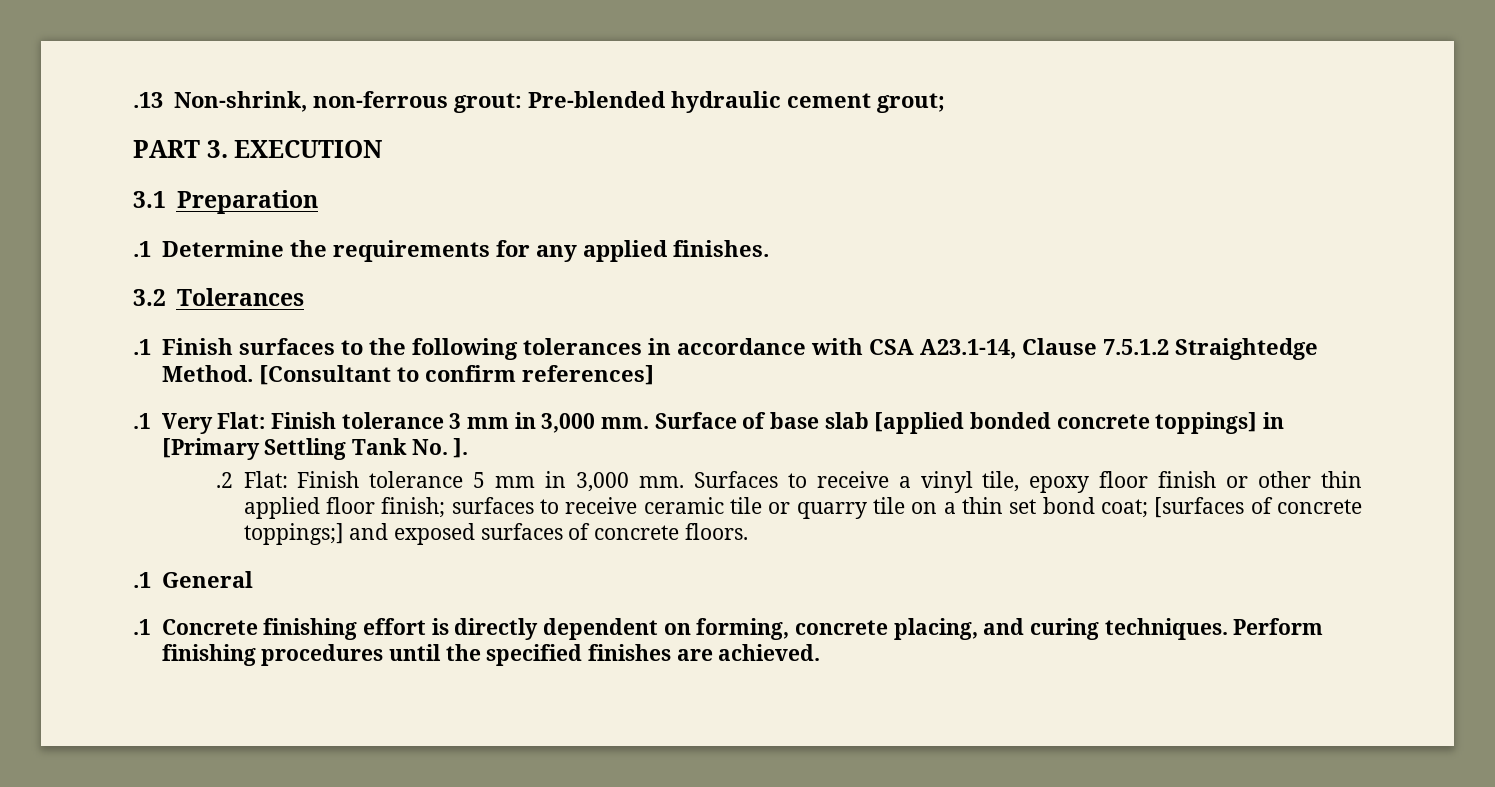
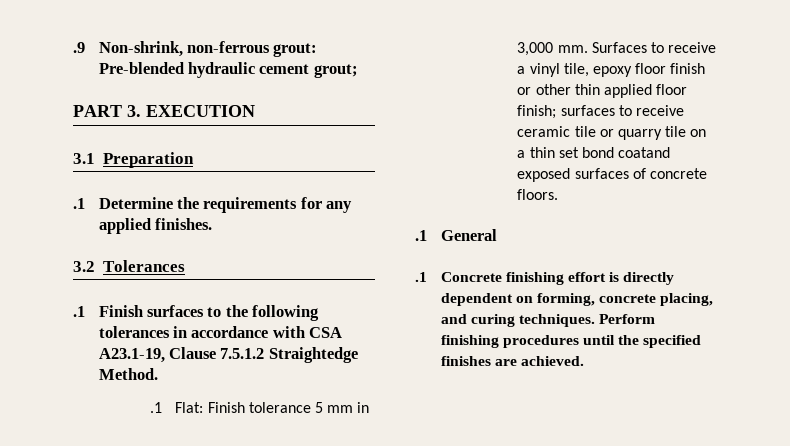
[133,92,163,108] .13 -> [73,42,85,53] .9
[919,339,1016,359] A23.1-14, -> [98,348,165,363] A23.1-19,
[258,365,654,385] [133,412,1284,434] [161,438,469,460] [215,472,233,488] [Consultant to confirm references] // .1 Very Flat: Finish tolerance 3 mm in 3,000 mm. Surface of base slab [applied bonded concrete toppings] in [Primary Settling Tank No. ]. // .2 -> [149,402,162,413] // .1
[1100,497,1362,518] [243,523,389,545] coat; [surfaces of concrete toppings;] and -> [618,147,671,158] coatand

